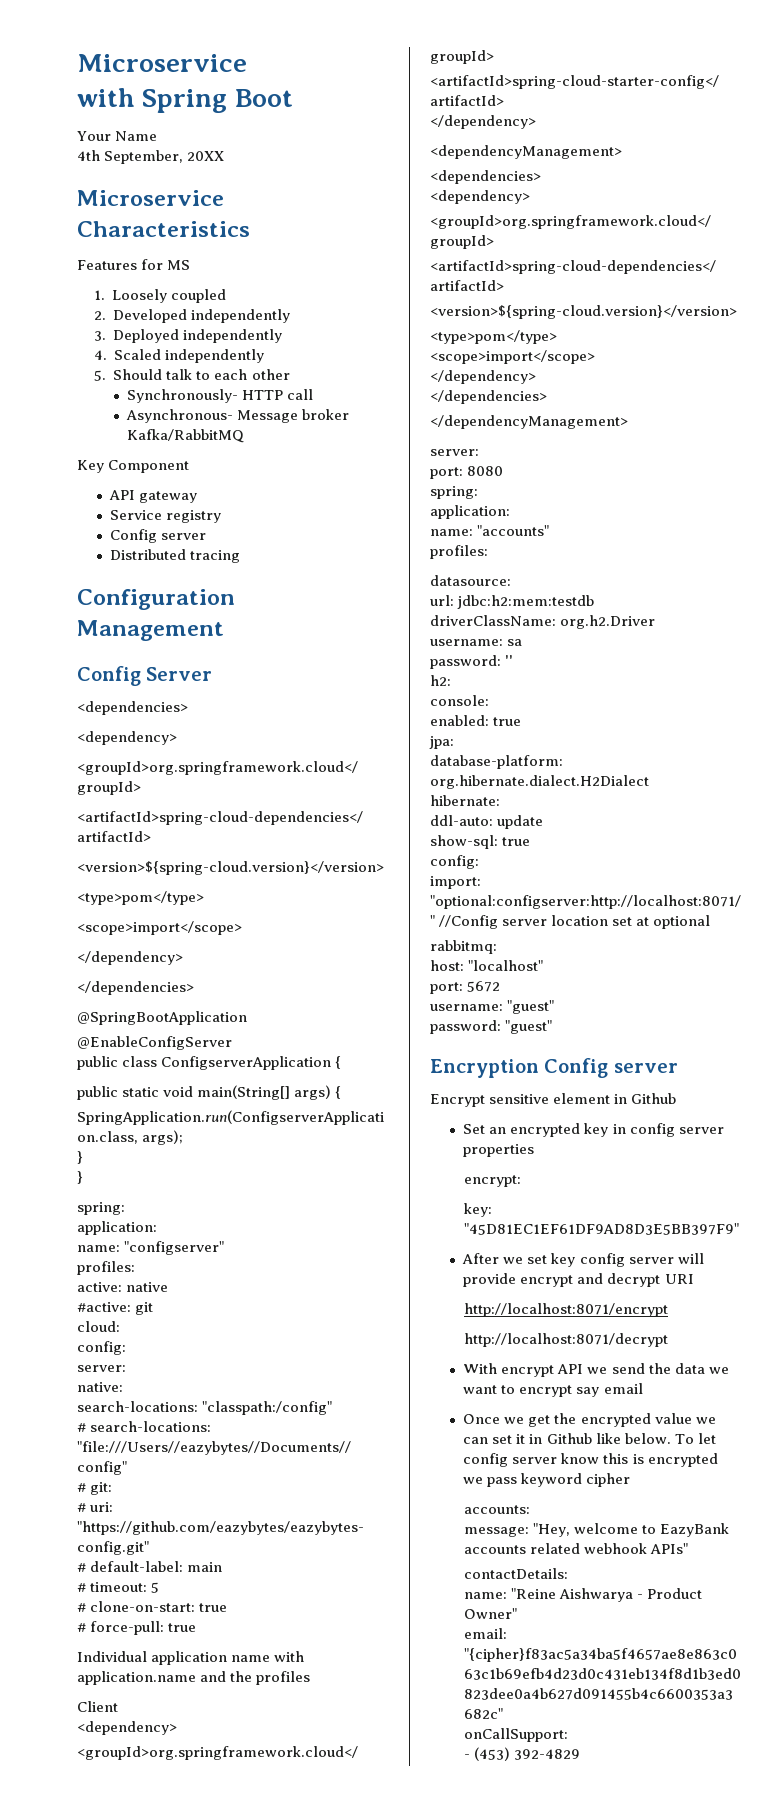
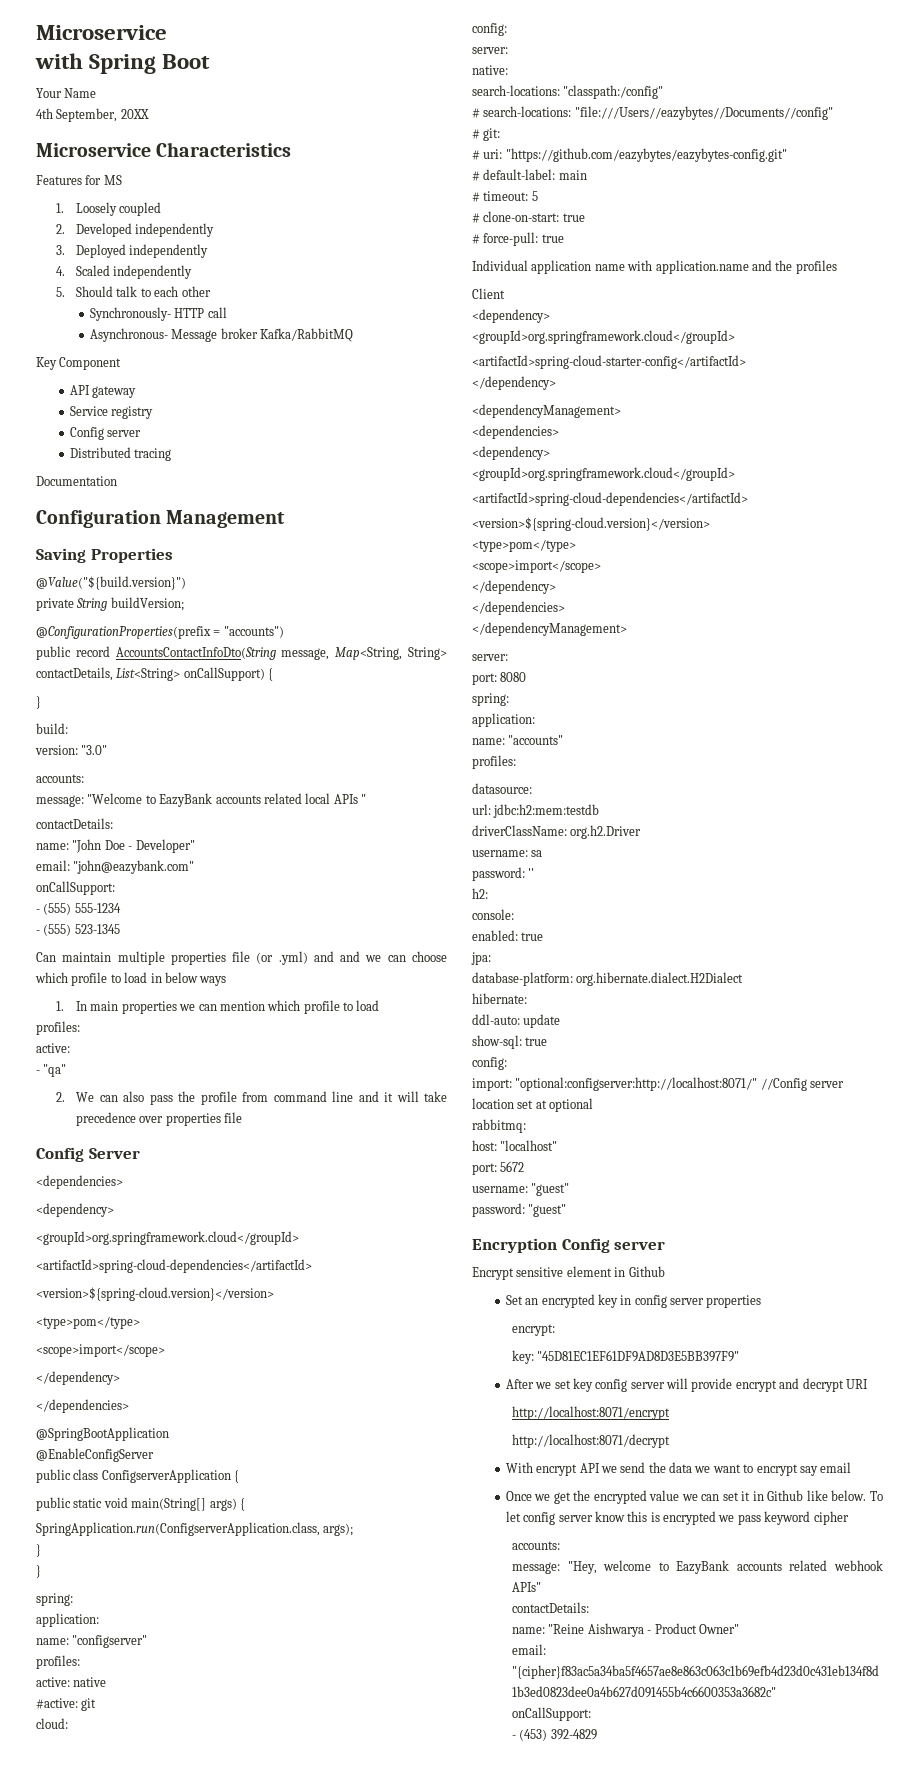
(241, 556) none -> [36,476,117,486] // Documentation
(224, 630) none -> [36,548,173,563] [36,576,186,590] [36,597,184,611] [36,626,284,639] [36,646,447,660] [36,667,274,681] [36,696,41,709] [36,723,68,734] [35,745,108,755] [36,774,84,783] [36,793,366,807] [36,818,113,829] [36,839,195,853] [36,860,195,874] [36,881,115,895] [36,903,121,915] [36,924,120,936] [36,951,447,965] [35,972,227,986] [56,1000,380,1014] [36,1021,80,1035] [36,1043,70,1053] [36,1064,67,1077] [56,1091,447,1105] [76,1112,243,1126] // Saving Properties // @Value("${build.version}") // private String buildVersion; // @ConfigurationProperties(prefix = "accounts") // public record AccountsContactInfoDto(String message, Map<String, String> contactDetails, List<String> onCallSupport) { // } // build: // version: "3.0" // accounts: // message: "Welcome to EazyBank accounts related local APIs " // contactDetails: // name: "John Doe - Developer" // email: "john@eazybank.com" // onCallSupport: // - (555) 555-1234 // - (555) 523-1345 // Can maintain multiple properties file (or .yml) and and we can choose which profile to load in below ways // 1. In main properties we can mention which profile to load // profiles: // active: // - "qa" // 2. We can also pass the profile from command line and it will take precedence over properties file

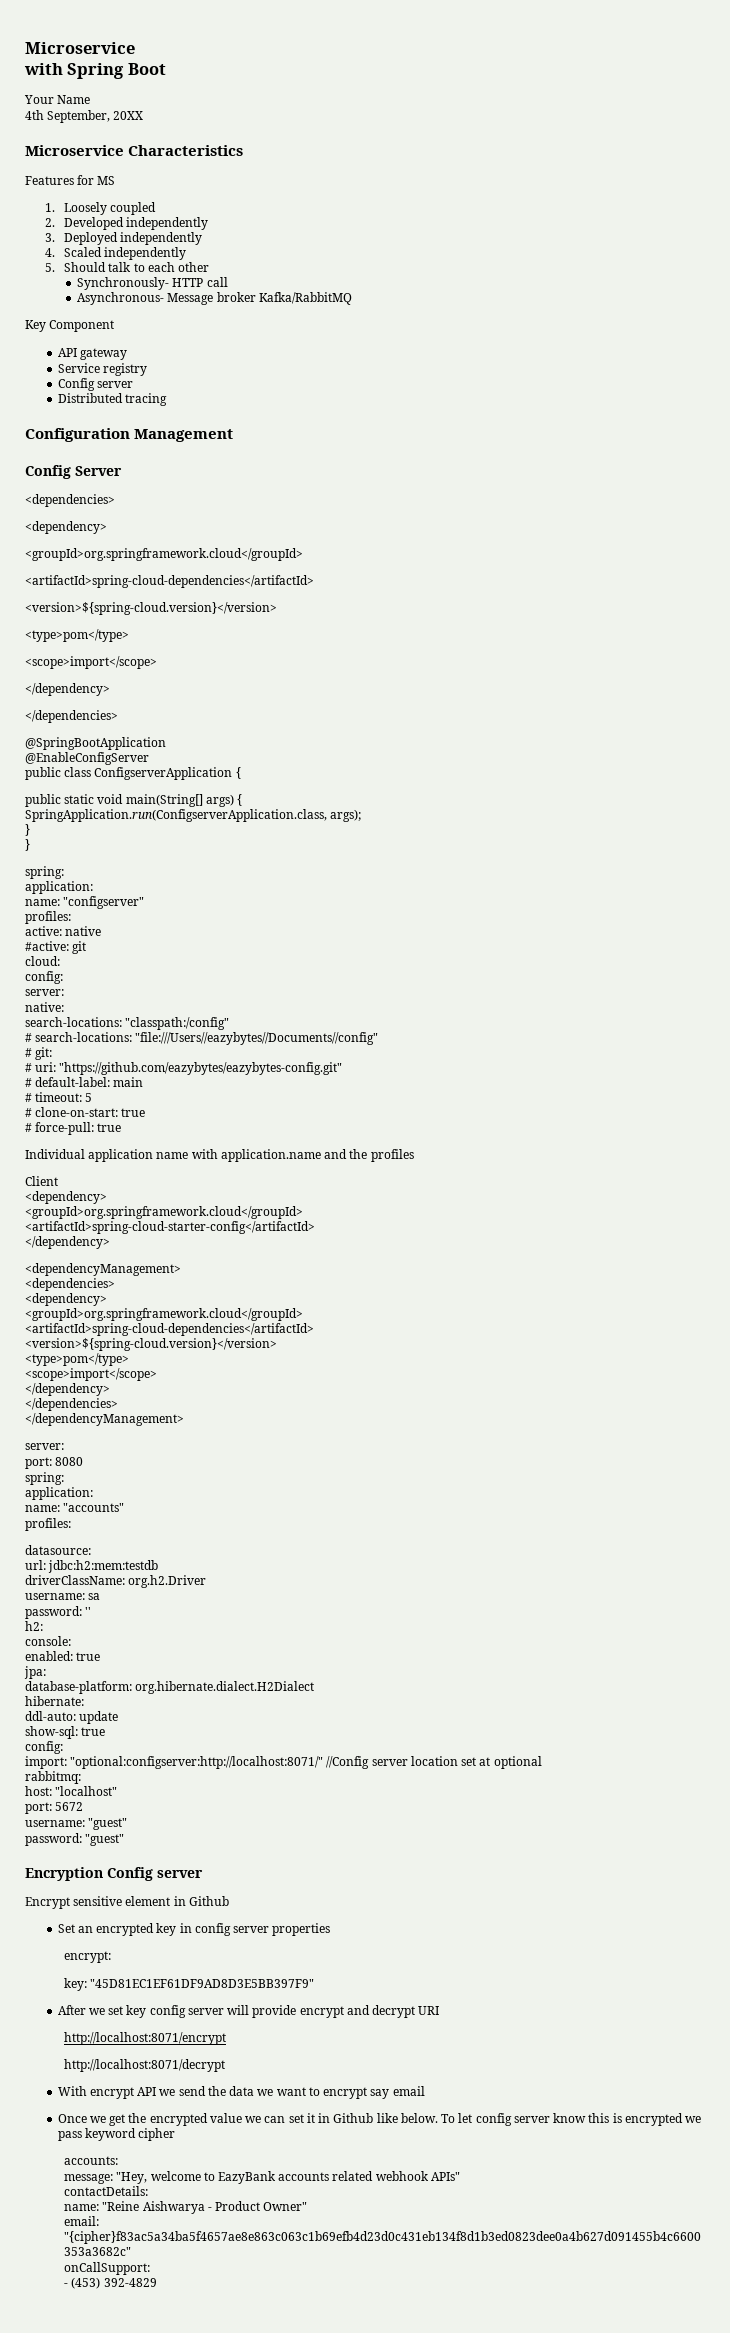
[36,476,117,486] // Documentation -> (167, 399) none
[36,548,173,563] [36,576,186,590] [36,597,184,611] [36,626,284,639] [36,646,447,660] [36,667,274,681] [36,696,41,709] [36,723,68,734] [35,745,108,755] [36,774,84,783] [36,793,366,807] [36,818,113,829] [36,839,195,853] [36,860,195,874] [36,881,115,895] [36,903,121,915] [36,924,120,936] [36,951,447,965] [35,972,227,986] [56,1000,380,1014] [36,1021,80,1035] [36,1043,70,1053] [36,1064,67,1077] [56,1091,447,1105] [76,1112,243,1126] // Saving Properties // @Value("${build.version}") // private String buildVersion; // @ConfigurationProperties(prefix = "accounts") // public record AccountsContactInfoDto(String message, Map<String, String> contactDetails, List<String> onCallSupport) { // } // build: // version: "3.0" // accounts: // message: "Welcome to EazyBank accounts related local APIs " // contactDetails: // name: "John Doe - Developer" // email: "john@eazybank.com" // onCallSupport: // - (555) 555-1234 // - (555) 523-1345 // Can maintain multiple properties file (or .yml) and and we can choose which profile to load in below ways // 1. In main properties we can mention which profile to load // profiles: // active: // - "qa" // 2. We can also pass the profile from command line and it will take precedence over properties file -> (234, 435) none

